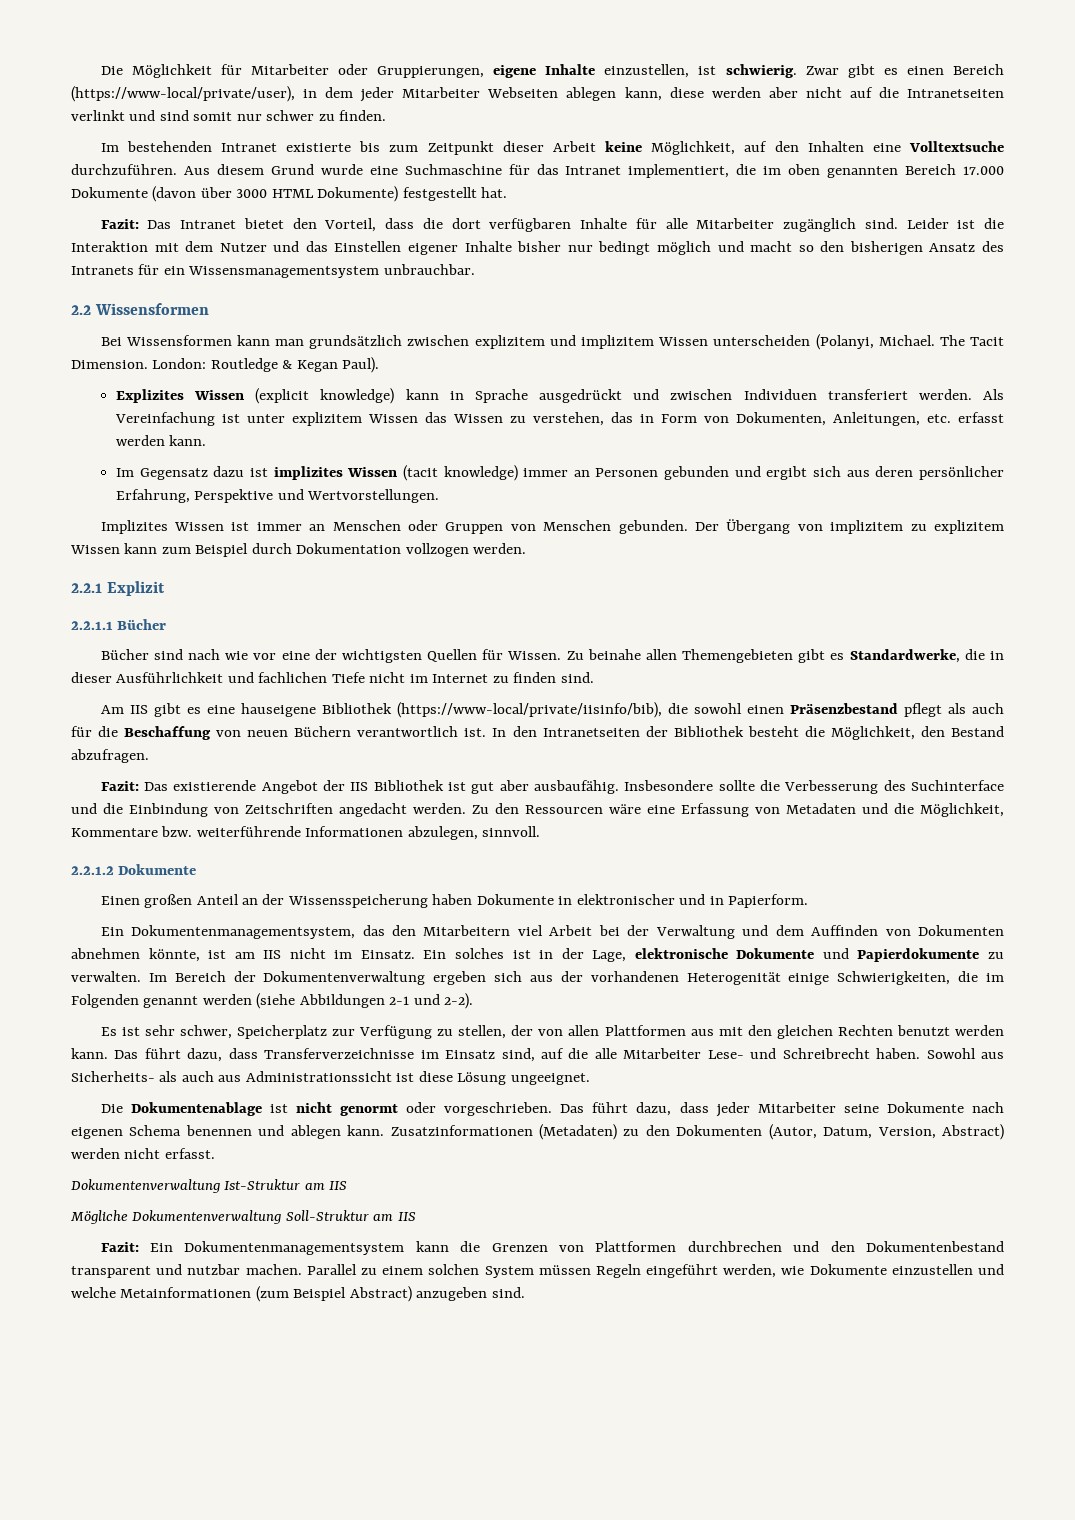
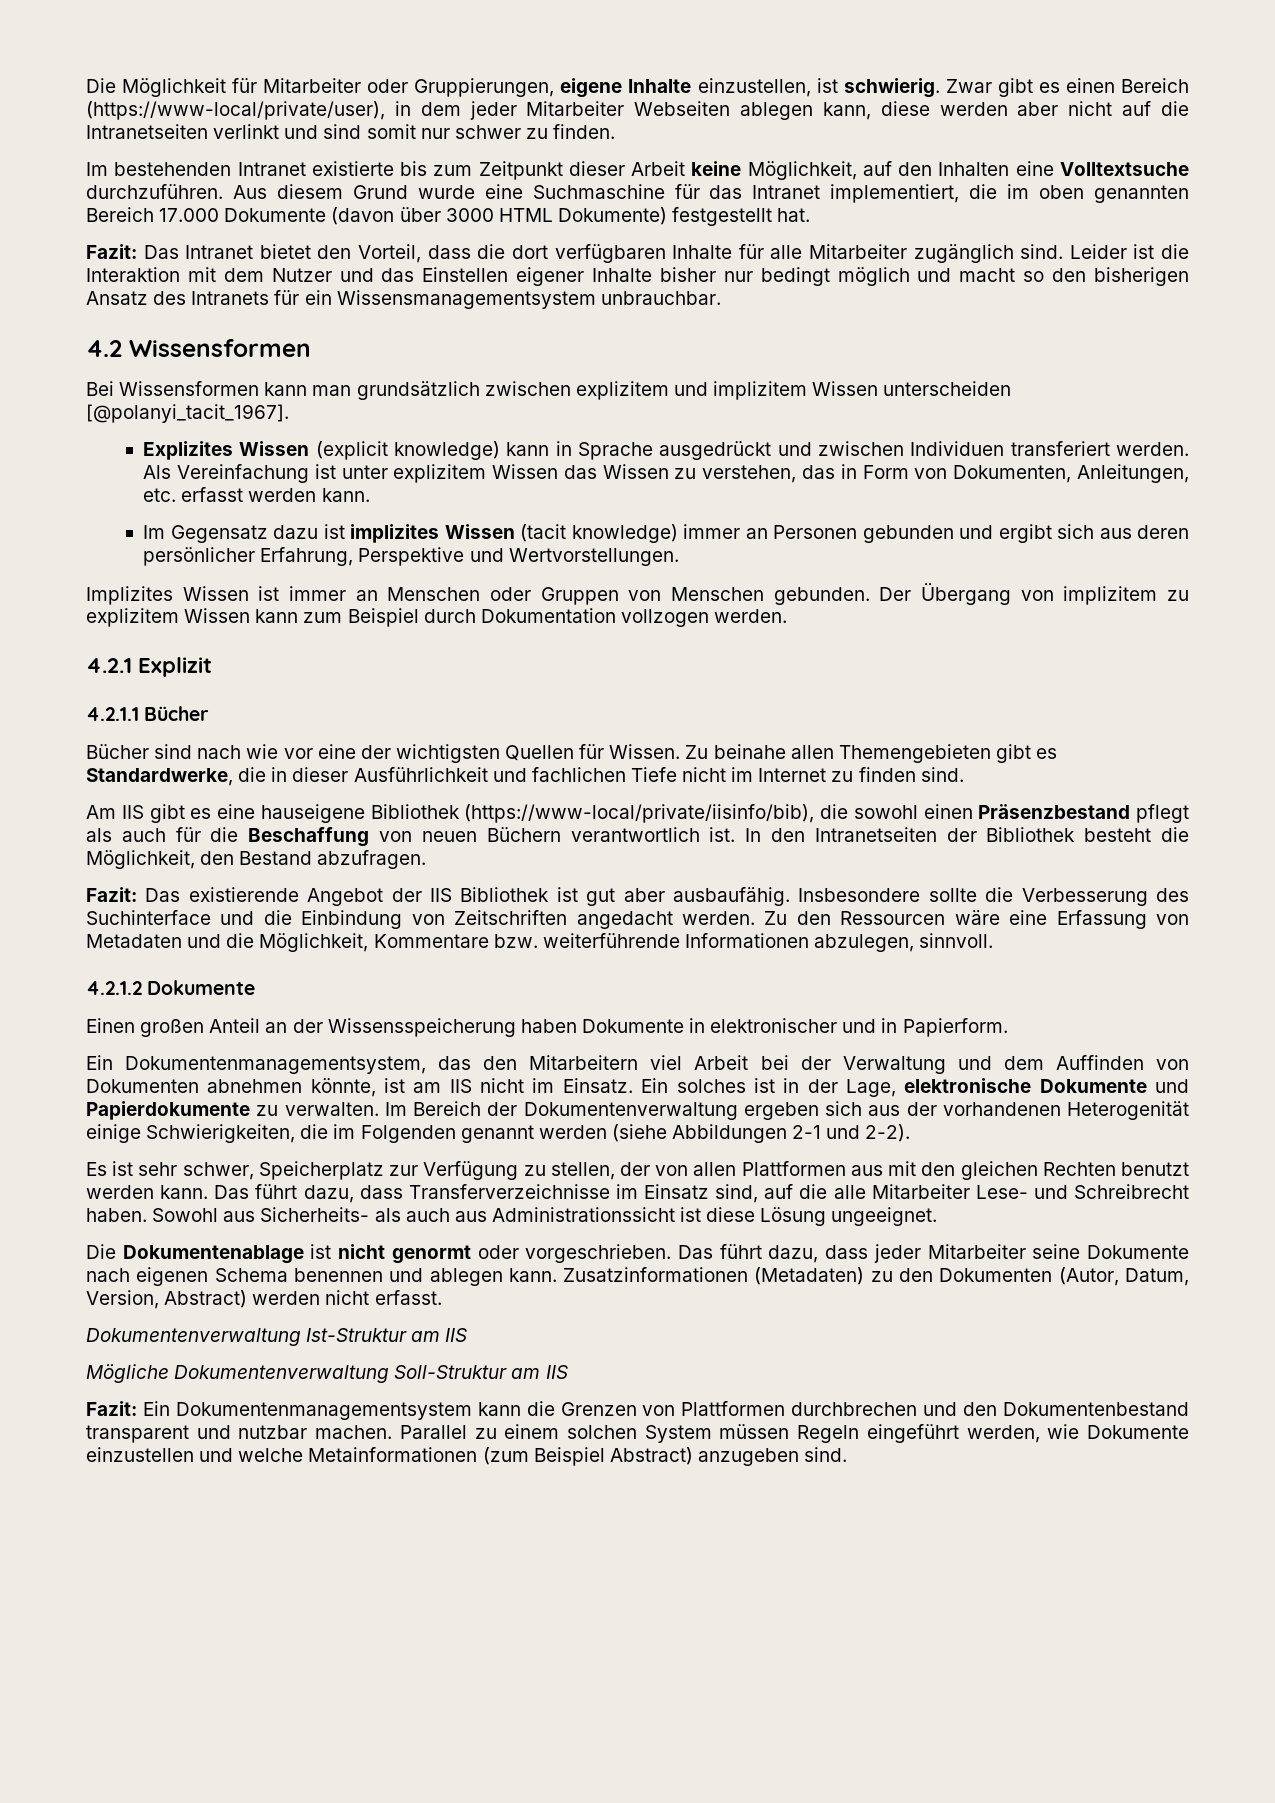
[71,305,91,315] 2.2 -> [86,340,122,357] 4.2
[815,334,1004,350] [71,357,380,373] (Polanyi, Michael. The Tacit Dimension. London: Routledge & Kegan Paul). -> [86,404,289,423] [@polanyi_tacit_1967].
[71,583,102,593] 2.2.1 -> [86,658,132,673] 4.2.1
[71,621,113,630] 2.2.1.1 -> [86,707,139,721] 4.2.1.1
[71,866,114,875] 2.2.1.2 -> [86,981,142,995] 4.2.1.2

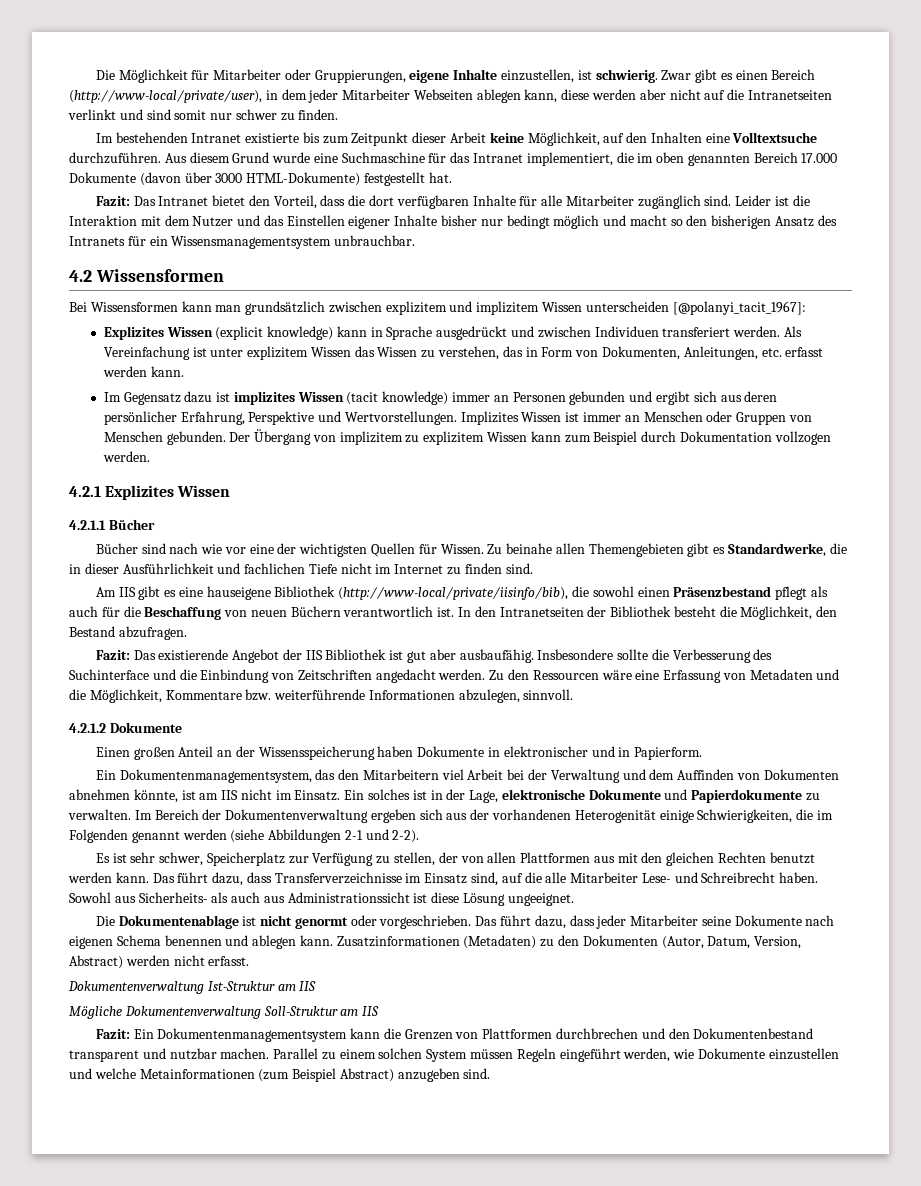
[86,101,385,120] (https://www-local/private/user), -> [69,90,262,103] (http://www-local/private/user),
[498,207,667,225] HTML Dokumente) -> [246,172,361,186] HTML-Dokumente)
[86,404,289,423] [@polanyi_tacit_1967]. -> [672,301,806,315] [@polanyi_tacit_1967]:
(679, 557) // -> (457, 418) none
[138,657,212,677] Explizit -> [105,485,231,500] Explizites Wissen
[464,804,815,823] (https://www-local/private/iisinfo/bib), -> [338,587,569,600] (http://www-local/private/iisinfo/bib),

